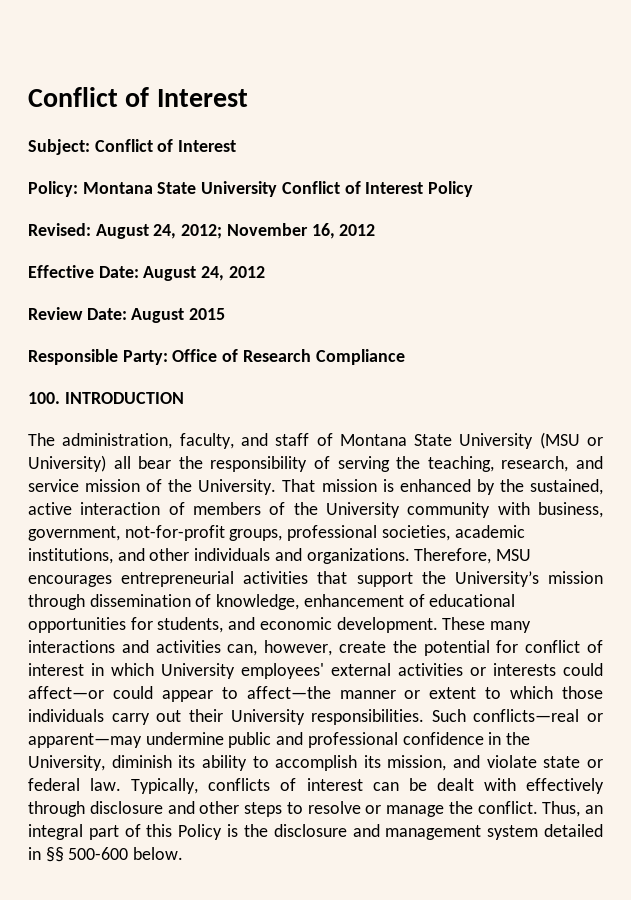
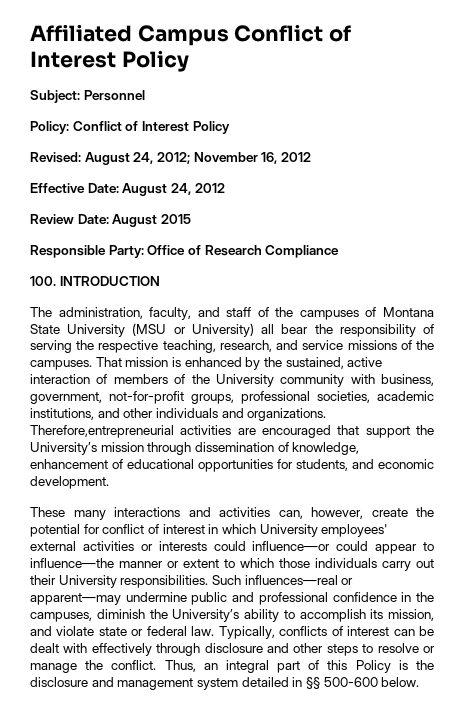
[28,87,248,107] Conflict of Interest -> [30,24,352,46] [30,50,189,72] Affiliated Campus Conflict of Interest Policy
[94,139,237,152] [28,181,278,197] Conflict of Interest // Policy: Montana State University -> [83,90,145,101] [30,121,69,134] Personnel // Policy:
(333, 439) none -> [275,307,377,320] the campuses of
(421, 462) none -> [98,340,159,353] respective
[85,479,277,495] mission of the University. -> [347,340,435,350] [30,360,92,370] missions of the campuses.
[414,548,532,564] [28,571,309,587] Therefore, MSU encourages entrepreneurial activities -> [30,425,331,438] Therefore,entrepreneurial activities are encouraged
(438, 625) none -> (109, 482) //
[28,686,104,699] affect—or -> [252,541,331,551] influence—or
[246,686,331,699] affect—the -> [30,558,114,568] influence—the
[473,709,580,722] conflicts—real -> [244,575,338,585] influences—real
[28,755,196,771] University, diminish its -> [30,609,240,622] campuses, diminish the University’s

